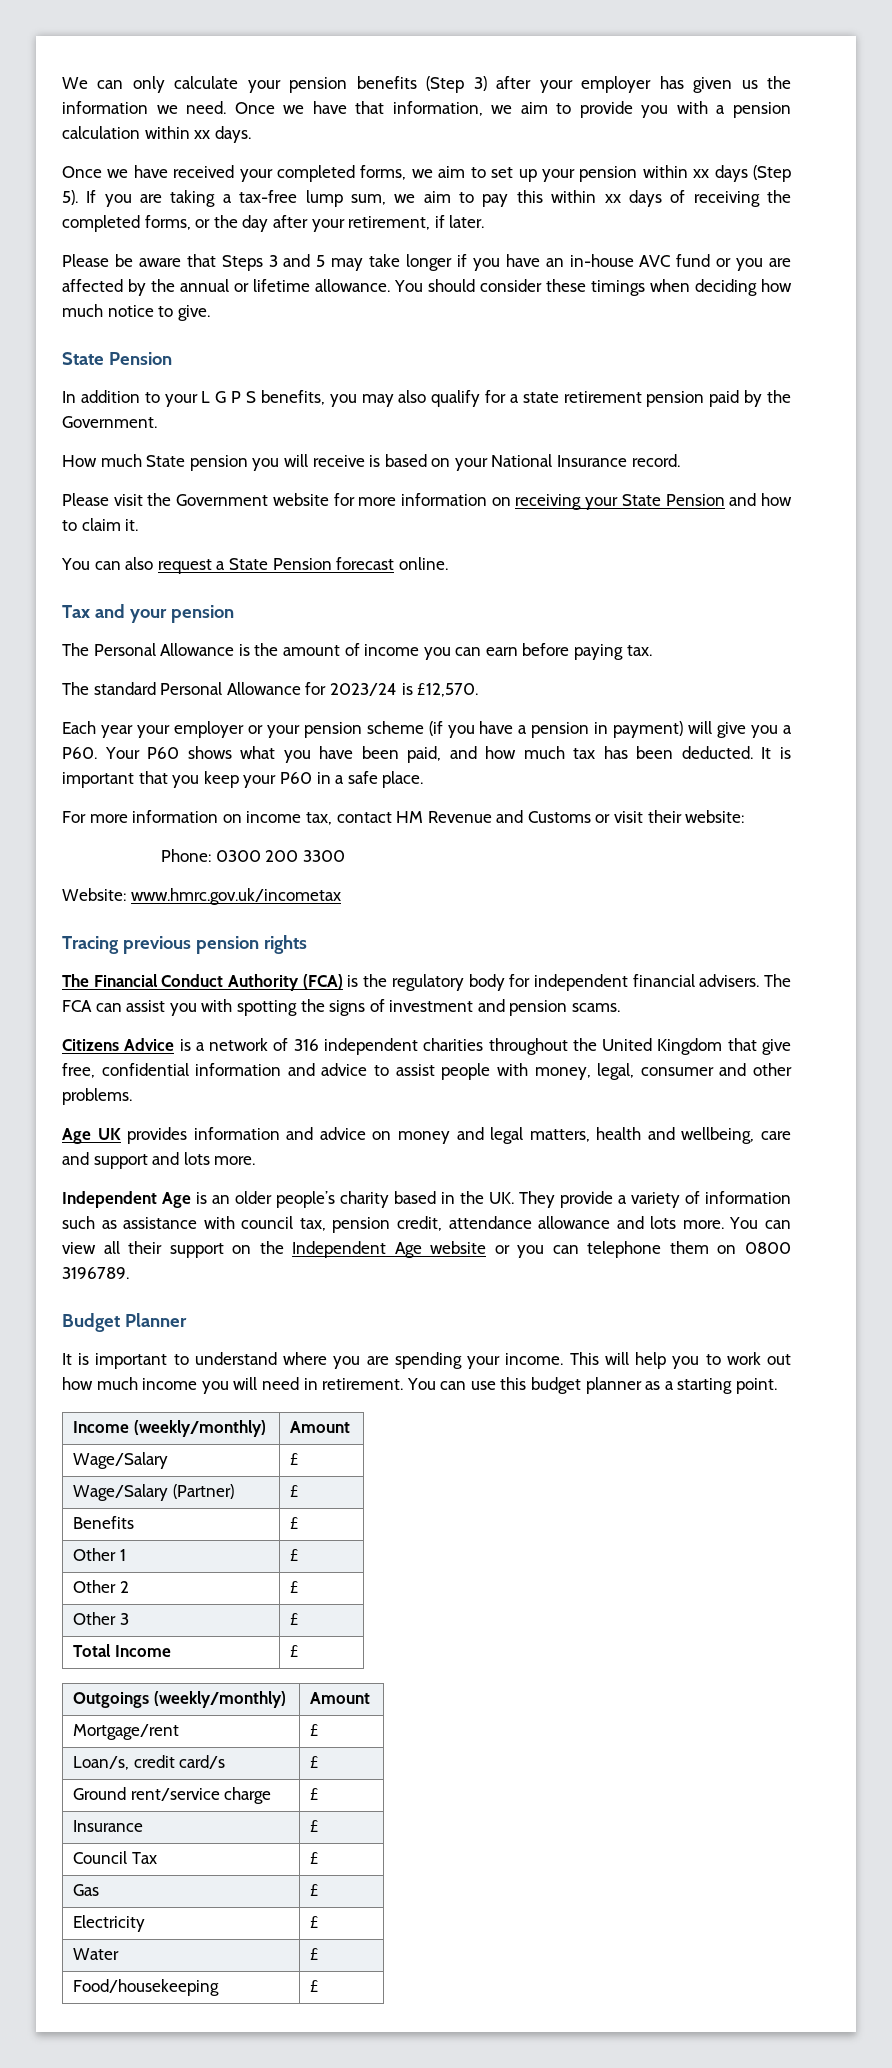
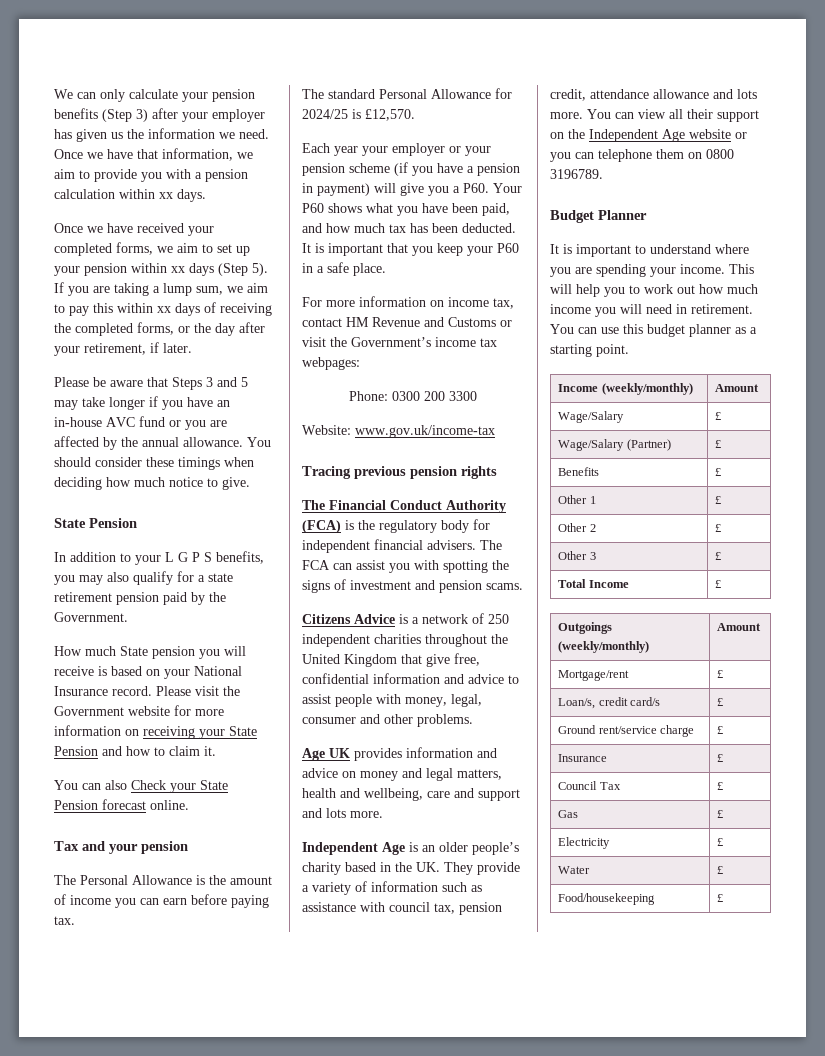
[239,190,298,203] tax-free -> (160, 289) none
[234,279,311,292] or lifetime -> (179, 442) none
(680, 460) // -> (152, 691) none
[157,559,226,574] request a -> [131,780,196,793] Check your
[329,683,397,696] 2023/24 -> [302,109,348,119] 2024/25
[647,810,745,823] their website: -> [330,337,497,347] [302,357,360,370] the Government’s income tax webpages:
[130,888,341,905] www.hmrc.gov.uk/incometax -> [355,425,495,438] www.gov.uk/income-tax
[293,1039,319,1051] 316 -> [488,614,509,624] 250

